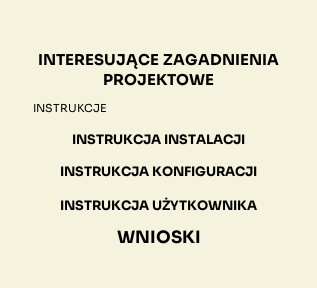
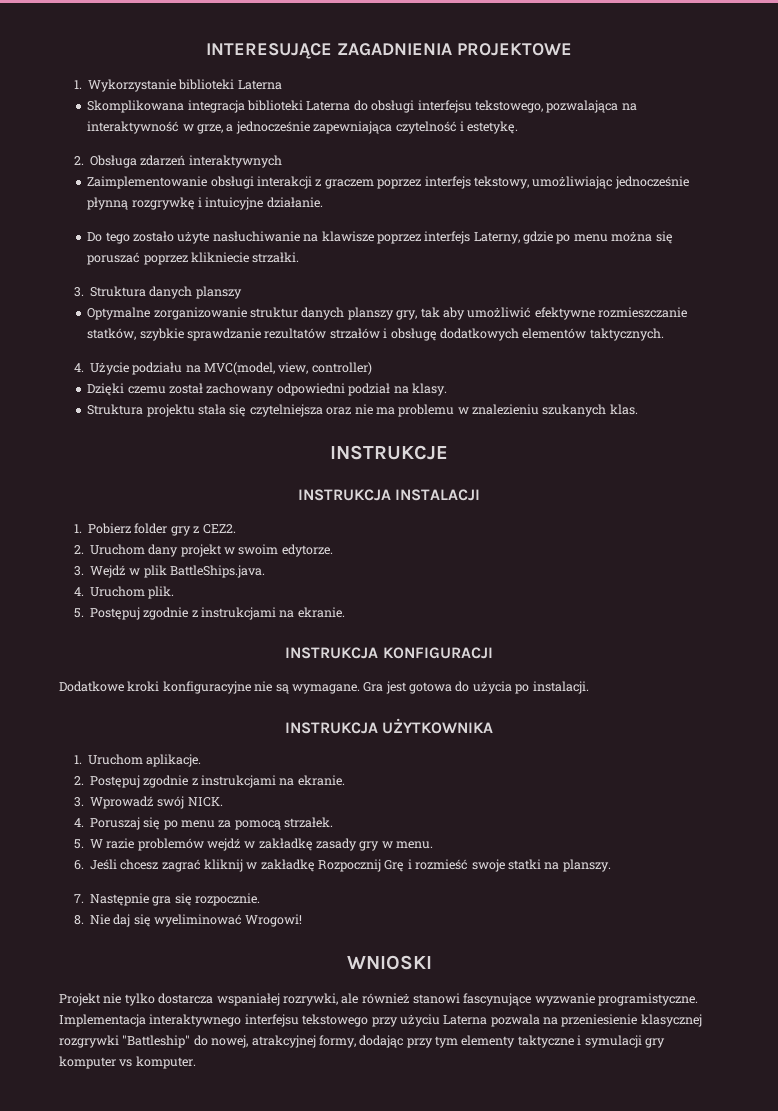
[33,103,108,113] [71,134,246,145] [59,166,258,177] [59,197,258,211] [116,230,201,244] INSTRUKCJE // INSTRUKCJA INSTALACJI // INSTRUKCJA KONFIGURACJI // INSTRUKCJA UŻYTKOWNIKA // WNIOSKI -> [73,79,282,92] [87,100,637,113] [87,121,519,134] [73,155,282,168] [87,176,689,189] [87,197,323,210] [87,231,673,244] [87,252,300,265] [73,286,242,299] [87,307,688,320] [87,328,664,341] [73,362,372,375] [87,383,447,396] [87,404,638,417] [330,445,448,460] [297,489,481,501] [73,523,236,536] [73,544,333,557] [73,565,265,578] [73,586,175,599] [73,607,345,620] [285,647,493,659] [59,681,589,694] [284,718,494,734] [73,754,202,767] [73,775,345,788] [73,796,223,809] [73,817,334,830] [73,838,434,851] [73,859,611,872] [73,893,260,906] [73,914,303,927] [346,955,432,970] [59,993,699,1006] [59,1014,702,1027] [59,1035,665,1048] [59,1056,196,1069] 1. Wykorzystanie biblioteki Laterna // Skomplikowana integracja biblioteki Laterna do obsługi interfejsu tekstowego, pozwalająca na interaktywność w grze, a jednocześnie zapewniająca czytelność i estetykę. // 2. Obsługa zdarzeń interaktywnych // Zaimplementowanie obsługi interakcji z graczem poprzez interfejs tekstowy, umożliwiając jednocześnie płynną rozgrywkę i intuicyjne działanie. // Do tego zostało użyte nasłuchiwanie na klawisze poprzez interfejs Laterny, gdzie po menu można się poruszać poprzez klikniecie strzałki. // 3. Struktura danych planszy // Optymalne zorganizowanie struktur danych planszy gry, tak aby umożliwić efektywne rozmieszczanie statków, szybkie sprawdzanie rezultatów strzałów i obsługę dodatkowych elementów taktycznych. // 4. Użycie podziału na MVC(model, view, controller) // Dzięki czemu został zachowany odpowiedni podział na klasy. // Struktura projektu stała się czytelniejsza oraz nie ma problemu w znalezieniu szukanych klas. // INSTRUKCJE // INSTRUKCJA INSTALACJI // 1. Pobierz folder gry z CEZ2. // 2. Uruchom dany projekt w swoim edytorze. // 3. Wejdź w plik BattleShips.java. // 4. Uruchom plik. // 5. Postępuj zgodnie z instrukcjami na ekranie. // INSTRUKCJA KONFIGURACJI // Dodatkowe kroki konfiguracyjne nie są wymagane. Gra jest gotowa do użycia po instalacji. // INSTRUKCJA UŻYTKOWNIKA // 1. Uruchom aplikacje. // 2. Postępuj zgodnie z instrukcjami na ekranie. // 3. Wprowadź swój NICK. // 4. Poruszaj się po menu za pomocą strzałek. // 5. W razie problemów wejdź w zakładkę zasady gry w menu. // 6. Jeśli chcesz zagrać kliknij w zakładkę Rozpocznij Grę i rozmieść swoje statki na planszy. // 7. Następnie gra się rozpocznie. // 8. Nie daj się wyeliminować Wrogowi! // WNIOSKI // Projekt nie tylko dostarcza wspaniałej rozrywki, ale również stanowi fascynujące wyzwanie programistyczne. Implementacja interaktywnego interfejsu tekstowego przy użyciu Laterna pozwala na przeniesienie klasycznej rozgrywki "Battleship" do nowej, atrakcyjnej formy, dodając przy tym elementy taktyczne i symulacji gry komputer vs komputer.

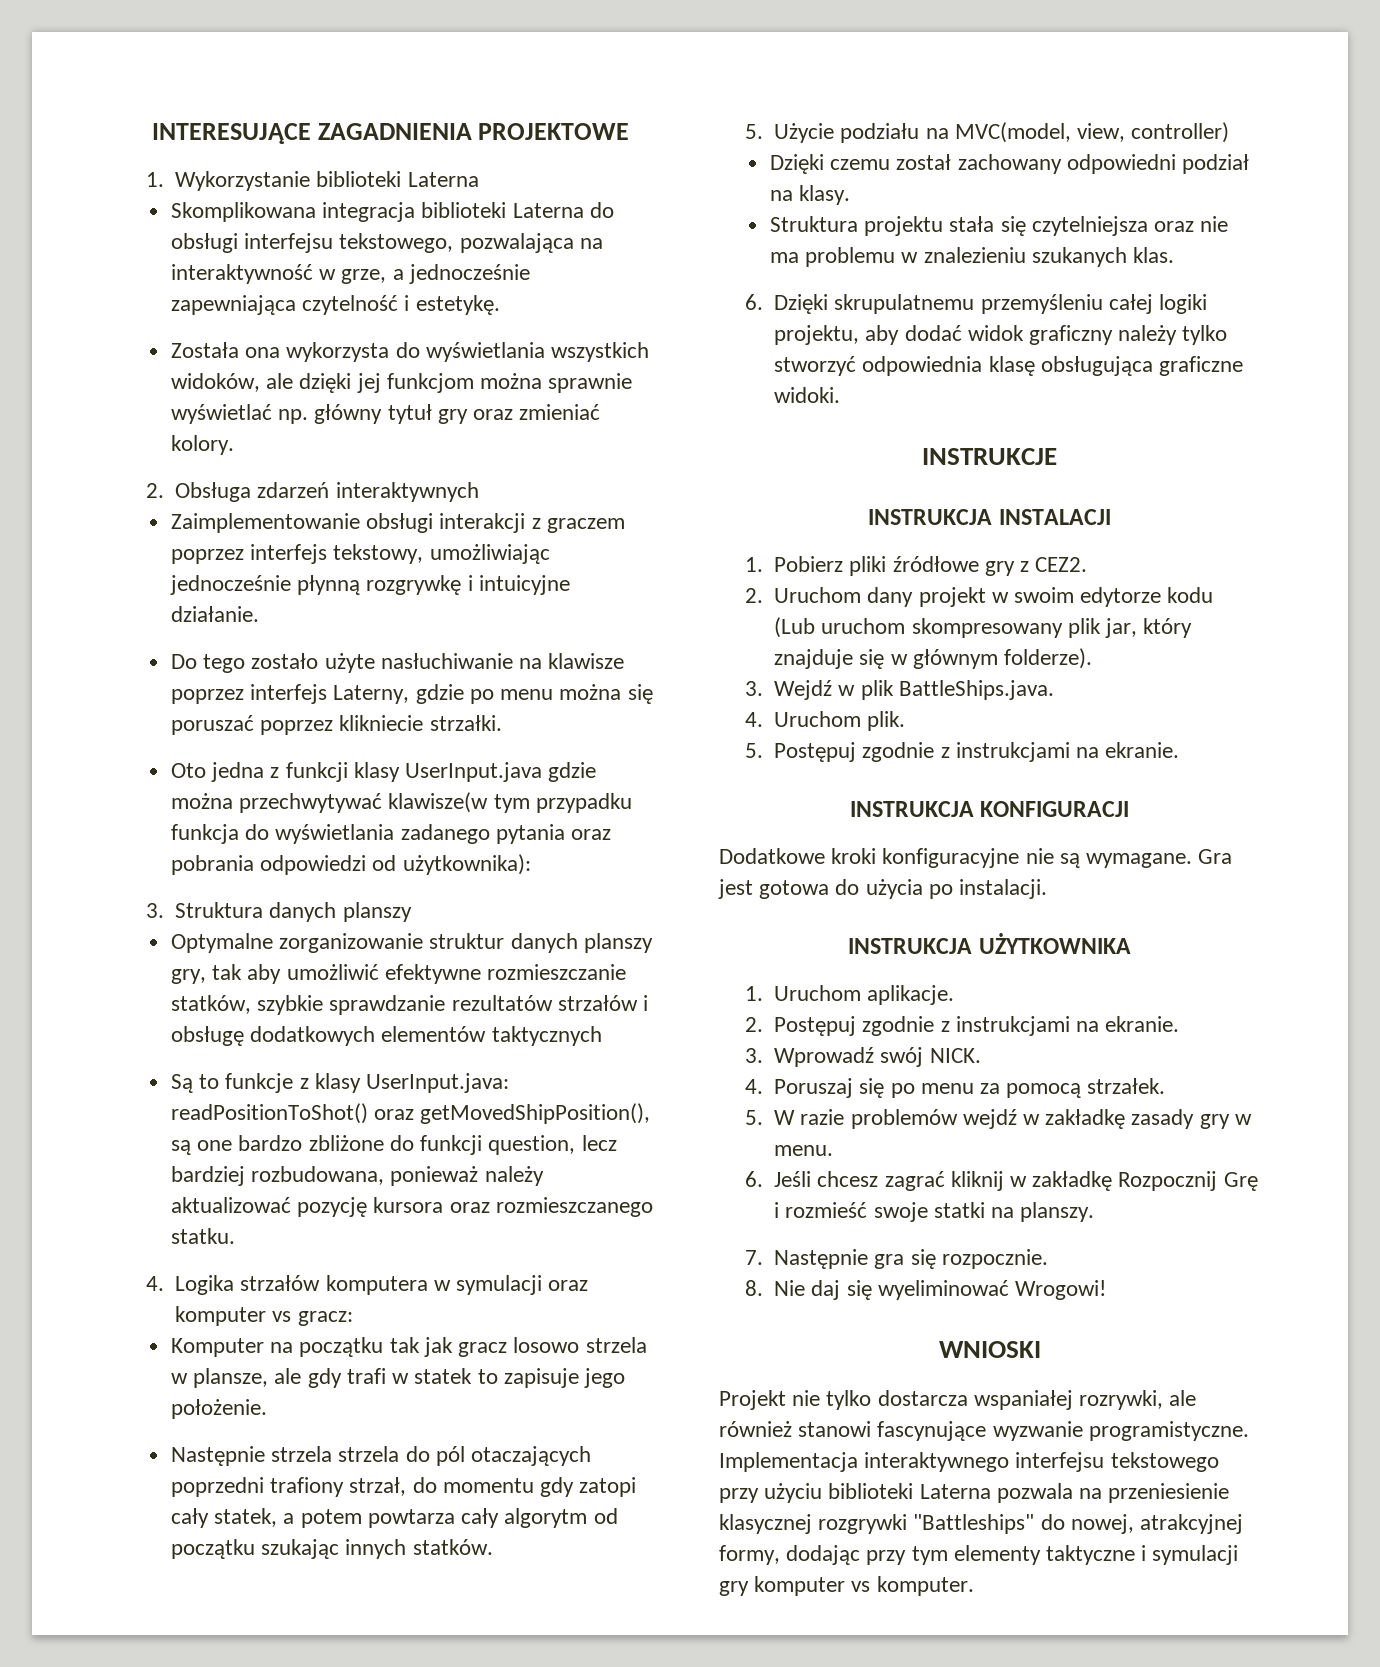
(519, 127) none -> [171,342,650,362] [171,373,633,393] [171,404,601,424] [171,435,235,455] // Została ona wykorzysta do wyświetlania wszystkich widoków, ale dzięki jej funkcjom można sprawnie wyświetlać np. główny tytuł gry oraz zmieniać kolory.
(300, 257) none -> [171,762,597,782] [171,792,632,813] [171,824,612,844] [171,854,531,875] // Oto jedna z funkcji klasy UserInput.java gdzie można przechwytywać klawisze(w tym przypadku funkcja do wyświetlania zadanego pytania oraz pobrania odpowiedzi od użytkownika):
[589,328,664,341] [73,363,84,372] taktycznych. // 4. -> [491,1026,602,1046] [171,1073,510,1093] [171,1103,651,1124] [171,1135,617,1155] [171,1166,544,1186] [171,1197,653,1217] [171,1228,236,1244] [145,1275,589,1295] [175,1306,353,1326] [171,1337,647,1357] [171,1368,625,1388] [171,1399,268,1419] [171,1446,592,1466] [171,1477,637,1497] [171,1508,618,1528] [171,1539,493,1559] [744,124,763,139] taktycznych // Są to funkcje z klasy UserInput.java: readPositionToShot() oraz getMovedShipPosition(), są one bardzo zbliżone do funkcji question, lecz bardziej rozbudowana, ponieważ należy aktualizować pozycję kursora oraz rozmieszczanego statku. // 4. Logika strzałów komputera w symulacji oraz komputer vs gracz: // Komputer na początku tak jak gracz losowo strzela w plansze, ale gdy trafi w statek to zapisuje jego położenie. // Następnie strzela strzela do pól otaczających poprzedni trafiony strzał, do momentu gdy zatopi cały statek, a potem powtarza cały algorytm od początku szukając innych statków. // 5.
(638, 409) none -> [744,294,1208,314] [774,325,1228,345] [774,356,1244,376] [774,387,841,403] // 6. Dzięki skrupulatnemu przemyśleniu całej logiki projektu, aby dodać widok graficzny należy tylko stworzyć odpowiednia klasę obsługująca graficzne widoki.
[134,523,168,534] folder -> [849,556,979,576] pliki źródłowe
[281,544,333,557] edytorze. -> [1080,587,1214,607] [774,617,1193,638] [774,648,1093,669] edytorze kodu (Lub uruchom skompresowany plik jar, który znajduje się w głównym folderze).
(440, 1020) none -> [828,1483,914,1499] biblioteki
[122,1035,191,1048] "Battleship" -> [913,1514,1035,1534] "Battleships"

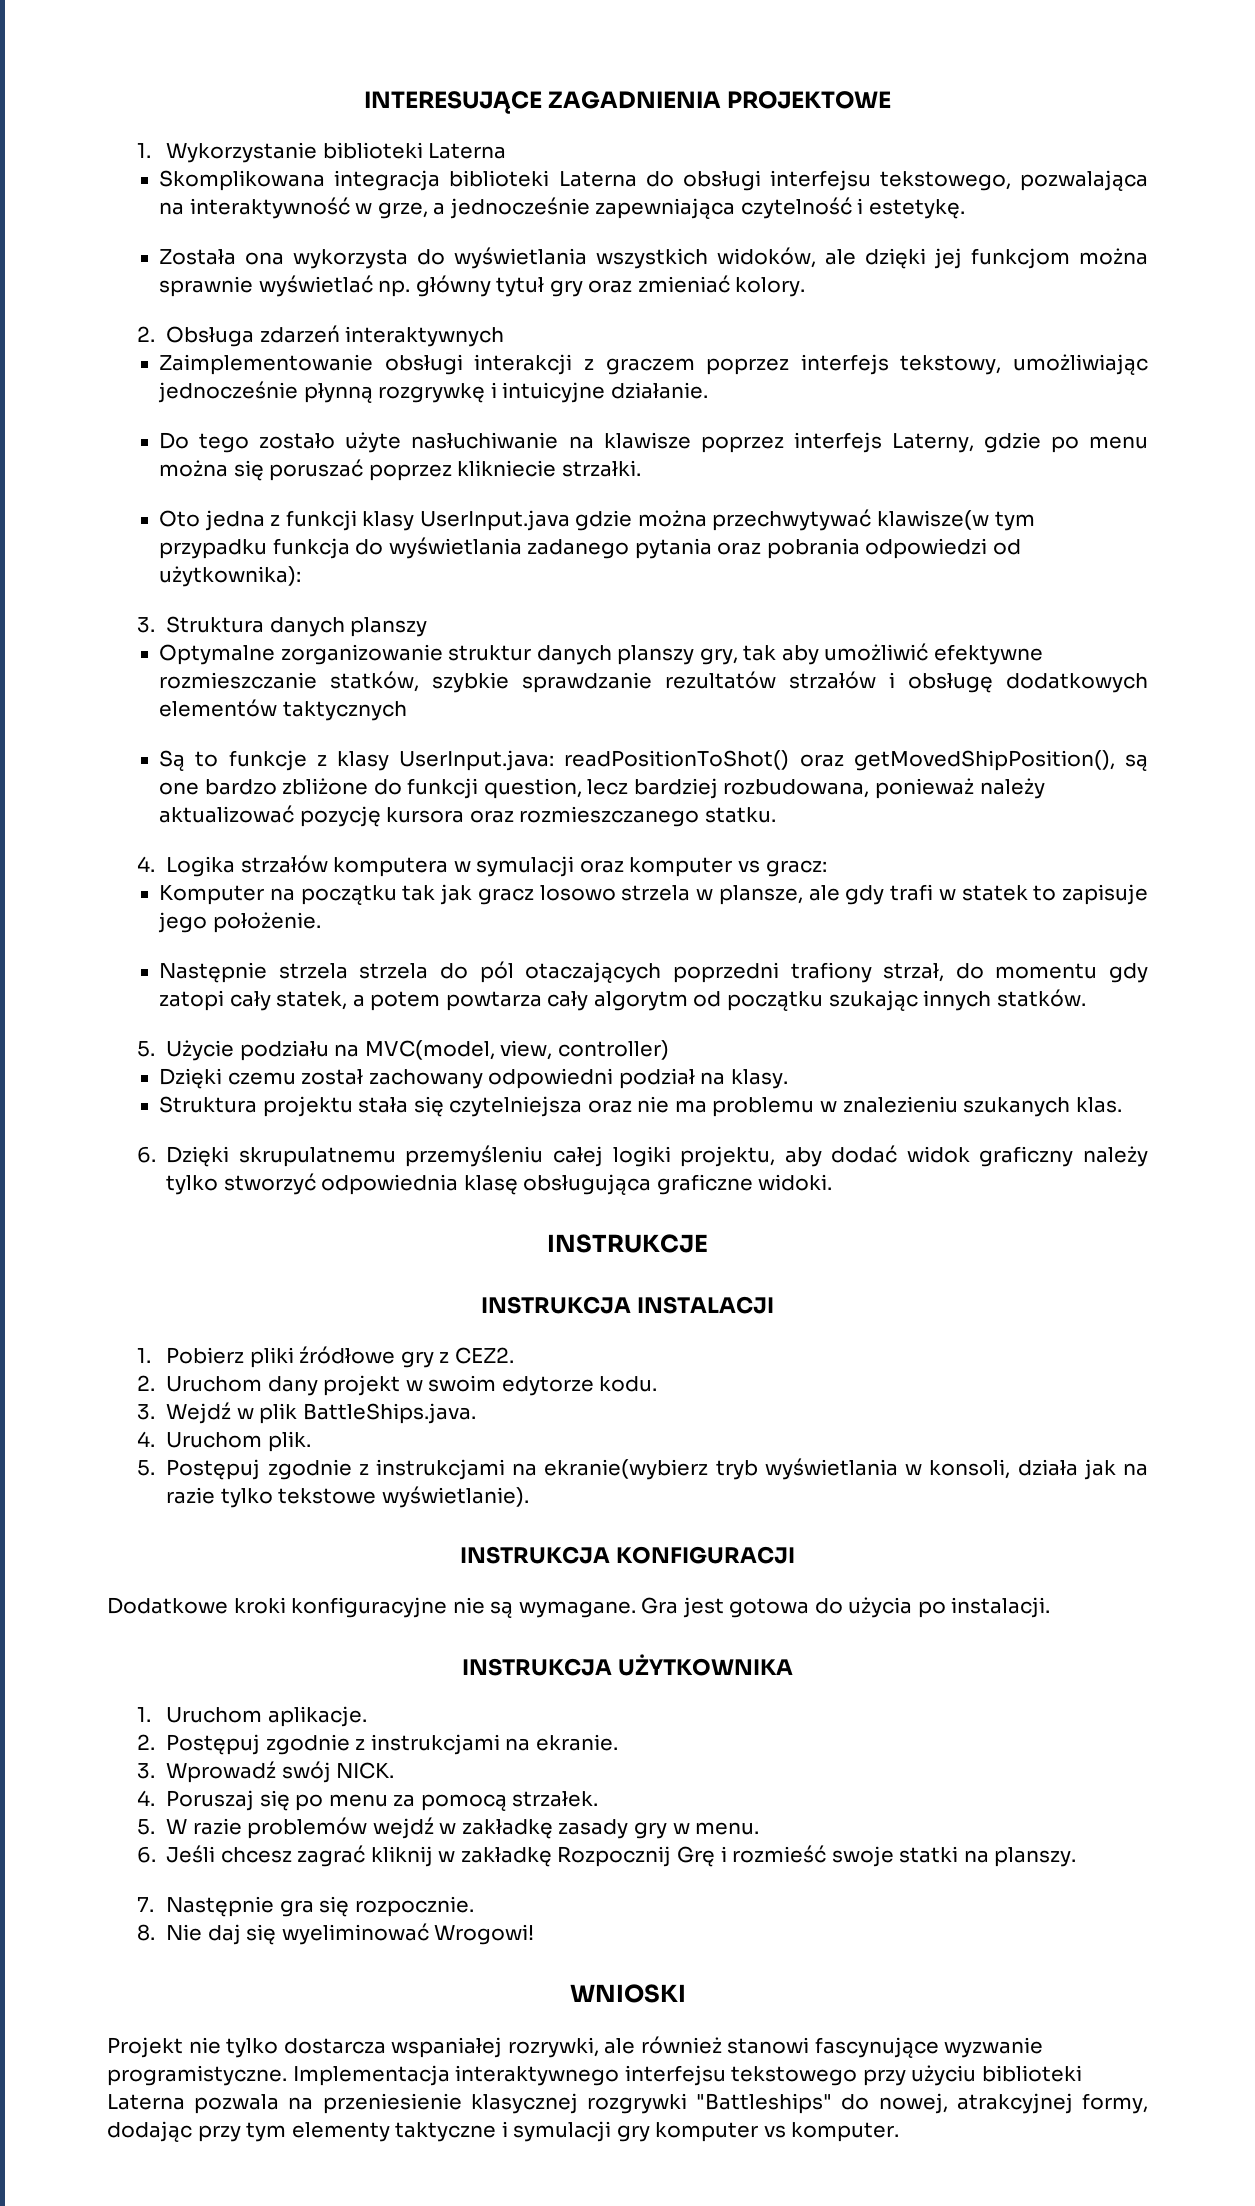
[1167,587,1214,603] [774,617,1193,638] [774,648,1093,669] kodu (Lub uruchom skompresowany plik jar, który znajduje się w głównym folderze). -> [599,1376,658,1392] kodu.
[1105,742,1180,758] ekranie. -> [544,1458,1149,1480] [166,1486,529,1508] ekranie(wybierz tryb wyświetlania w konsoli, działa jak na razie tylko tekstowe wyświetlanie).

